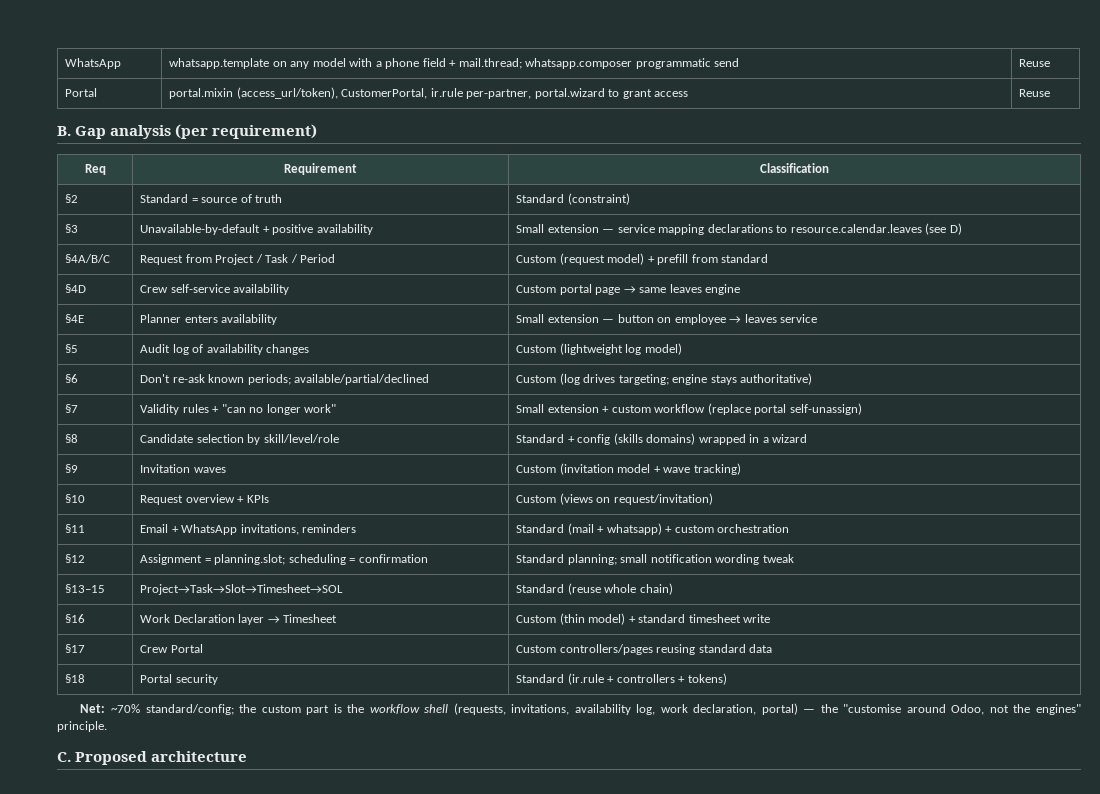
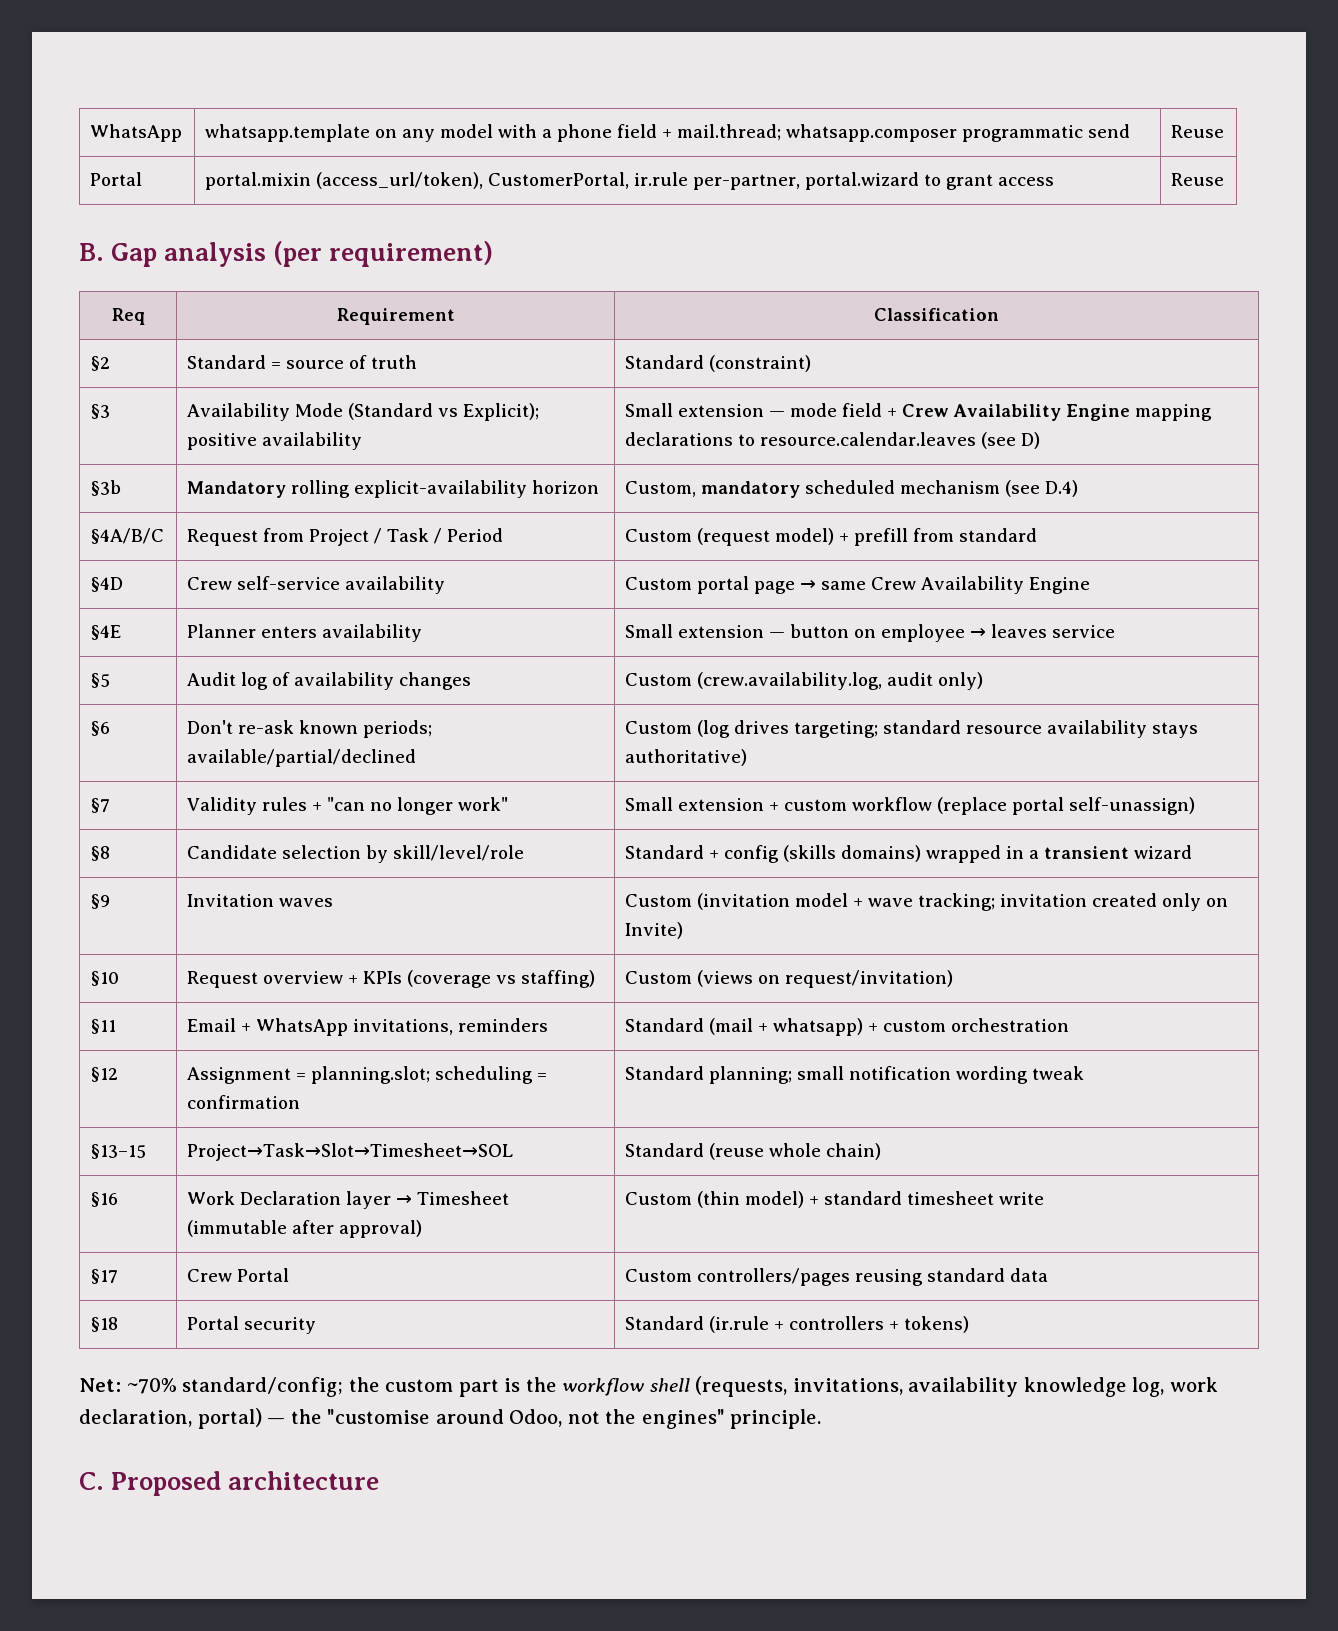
[140,224,270,235] Unavailable-by-default + -> [187,403,540,421] Availability Mode (Standard vs Explicit);
[617,224,655,233] service -> [790,403,1131,421] mode field + Crew Availability Engine
(962, 229) none -> [90,480,122,496] [187,480,600,498] [625,480,1079,498] // §3b | Mandatory rolling explicit-availability horizon | Custom, mandatory scheduled mechanism (see D.4)
[669,284,741,295] leaves engine -> [871,576,1091,594] Crew Availability Engine
[559,343,682,355] (lightweight log model) -> [697,672,984,690] (crew.availability.log, audit only)
[672,374,708,385] engine -> [883,720,1148,738] standard resource availability
(769, 440) none -> [1044,846,1130,859] transient
[693,463,741,475] tracking) -> [918,893,1229,911] [625,922,684,939] tracking; invitation created only on Invite)
(269, 499) none -> [407,970,596,988] (coverage vs staffing)
(338, 618) none -> [187,1220,423,1238] (immutable after approval)
(631, 709) none -> [1023,1377,1127,1397] knowledge

